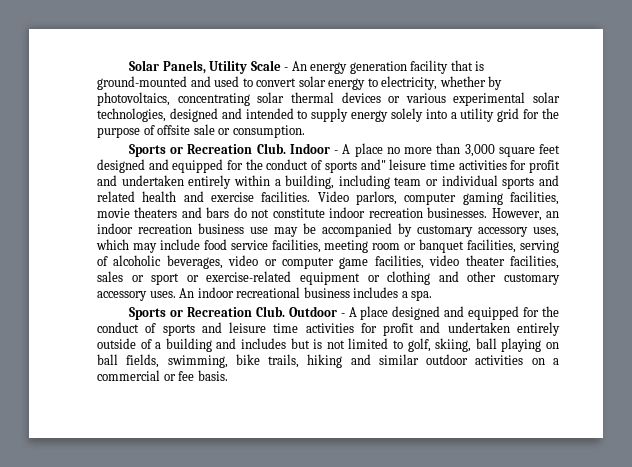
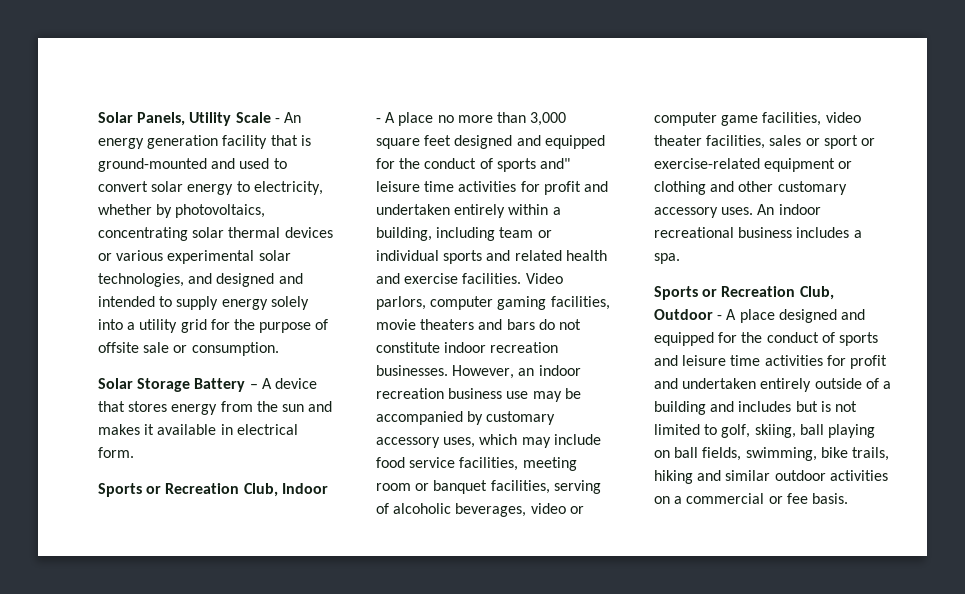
(166, 115) none -> [188,273,213,284] and
[129,143,286,157] // Sports or Recreation Club. -> [98,378,317,392] [98,401,333,415] [98,424,298,435] [98,447,134,458] [98,483,278,497] // Solar Storage Battery – A device that stores energy from the sun and makes it available in electrical form. // Sports or Recreation Club,
[255,306,285,317] Club. -> [799,286,834,300] Club,

